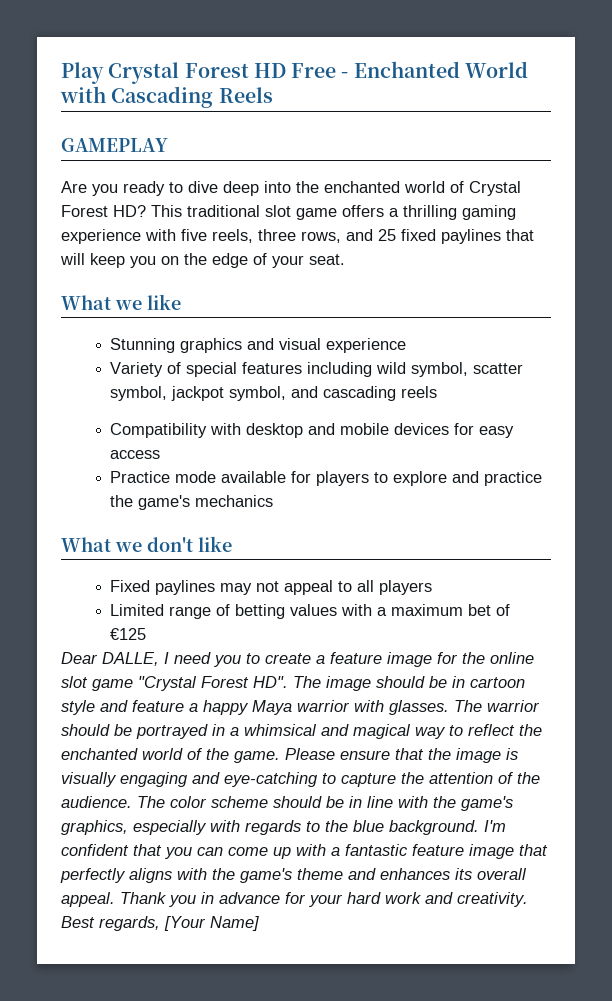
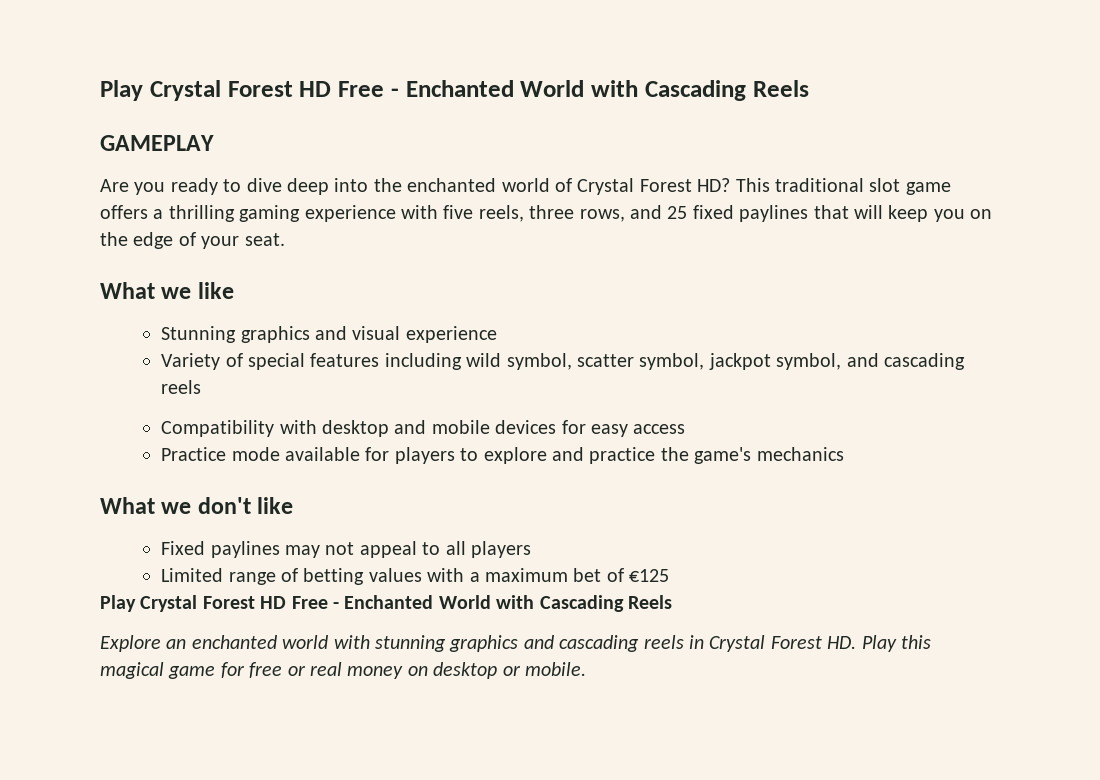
[61,652,534,667] [61,676,525,691] [61,700,540,715] [61,724,542,739] [61,748,518,763] [61,772,540,787] [61,796,513,811] [61,820,506,835] [61,844,548,859] [60,868,527,883] [61,892,528,907] [61,916,259,931] Dear DALLE, I need you to create a feature image for the online slot game "Crystal Forest HD". The image should be in cartoon style and feature a happy Maya warrior with glasses. The warrior should be portrayed in a whimsical and magical way to reflect the enchanted world of the game. Please ensure that the image is visually engaging and eye-catching to capture the attention of the audience. The color scheme should be in line with the game's graphics, especially with regards to the blue background. I'm confident that you can come up with a fantastic feature image that perfectly aligns with the game's theme and enhances its overall appeal. Thank you in advance for your hard work and creativity. Best regards, [Your Name] -> [100,595,672,612] [100,635,931,652] [100,662,586,679] Play Crystal Forest HD Free - Enchanted World with Cascading Reels // Explore an enchanted world with stunning graphics and cascading reels in Crystal Forest HD. Play this magical game for free or real money on desktop or mobile.

